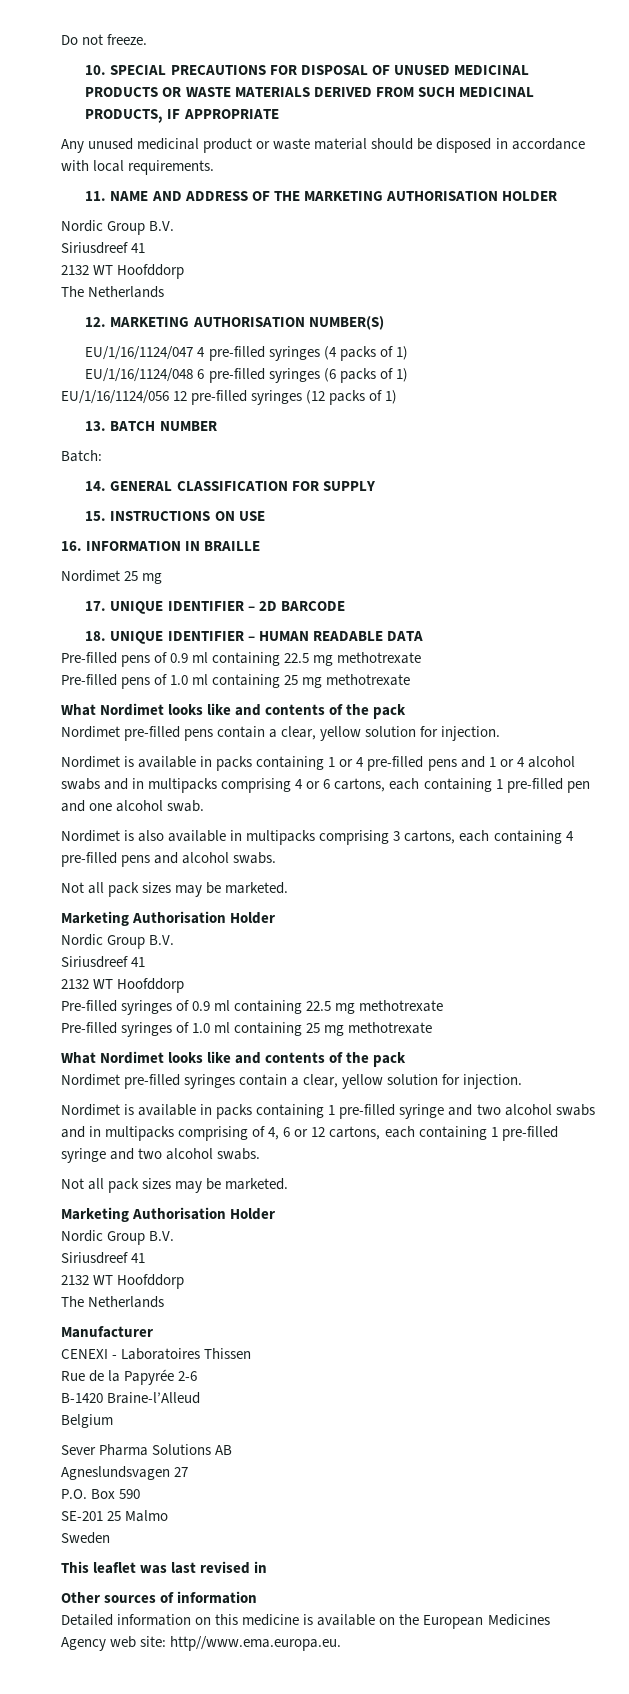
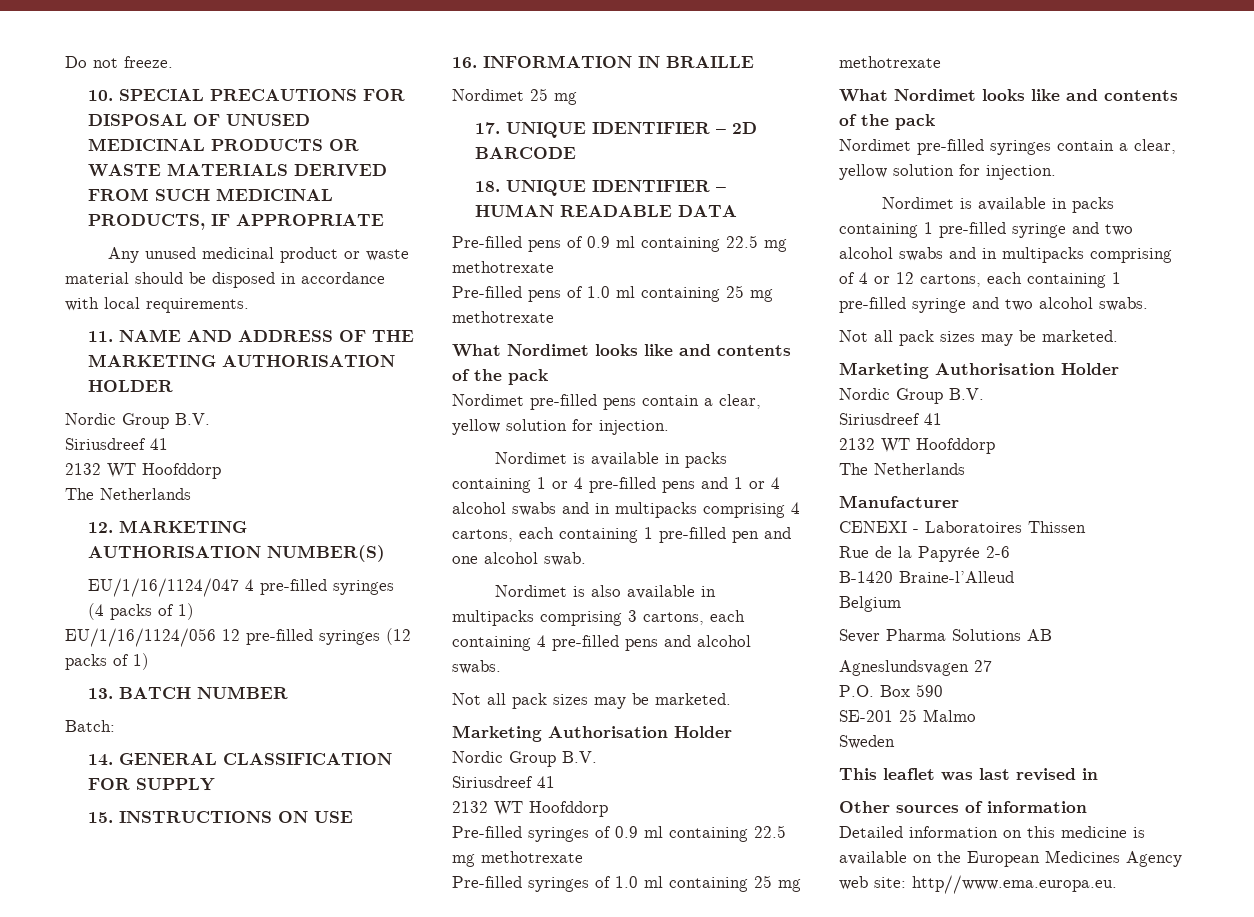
[85,368,408,383] // EU/1/16/1124/048 6 pre-filled syringes (6 packs of 1) -> (195, 611) none
[306,779,331,789] or 6 -> (800, 508) none
[268,1127,291,1140] 4, 6 -> [859,272,868,284] 4

